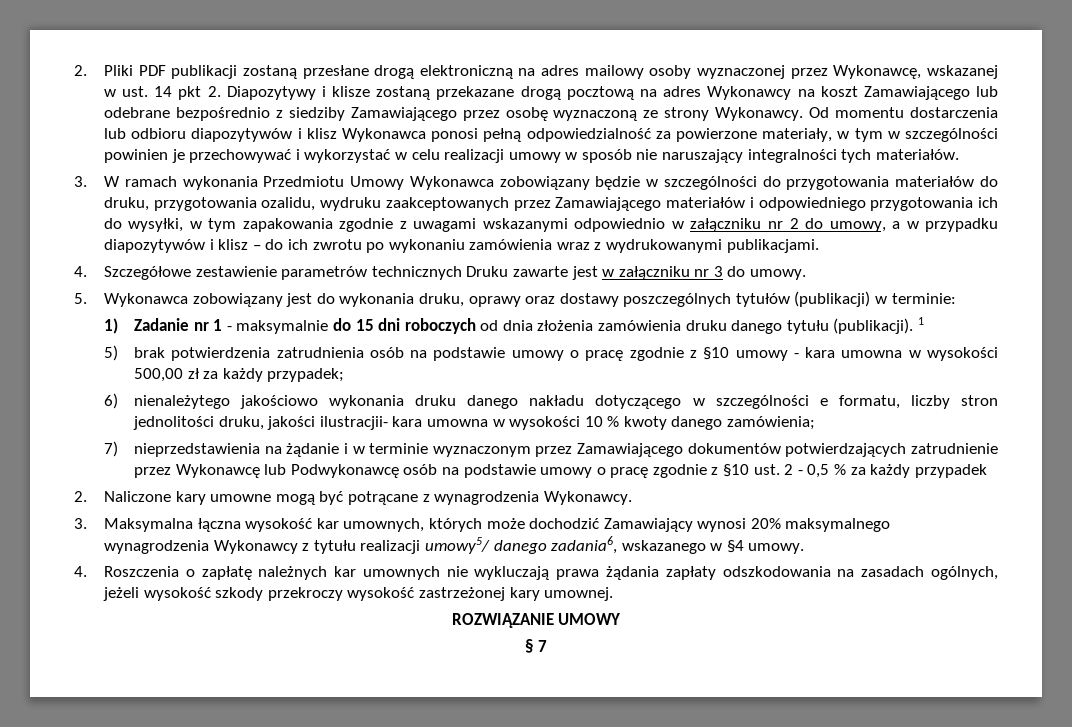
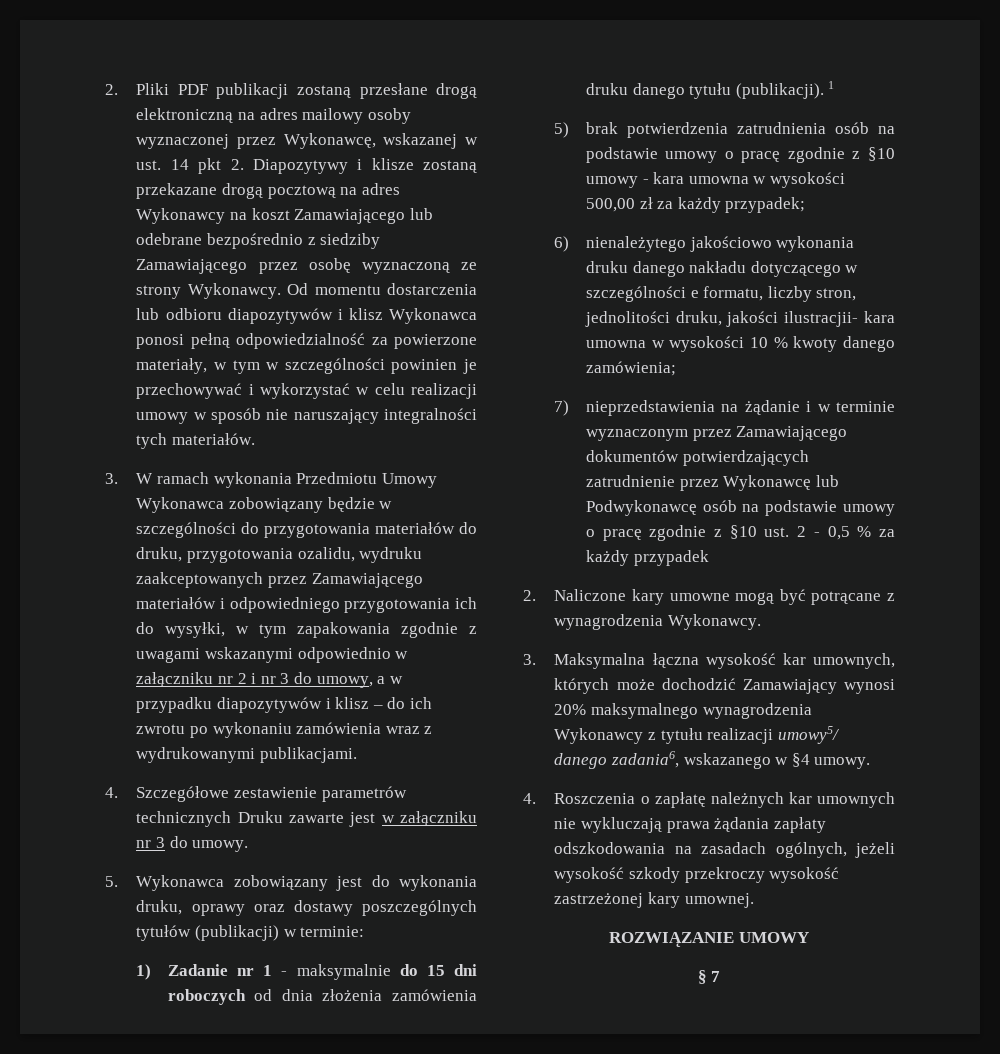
(799, 223) none -> [251,673,290,684] i nr 3
[961,395,998,406] stron -> [816,288,857,301] stron,

